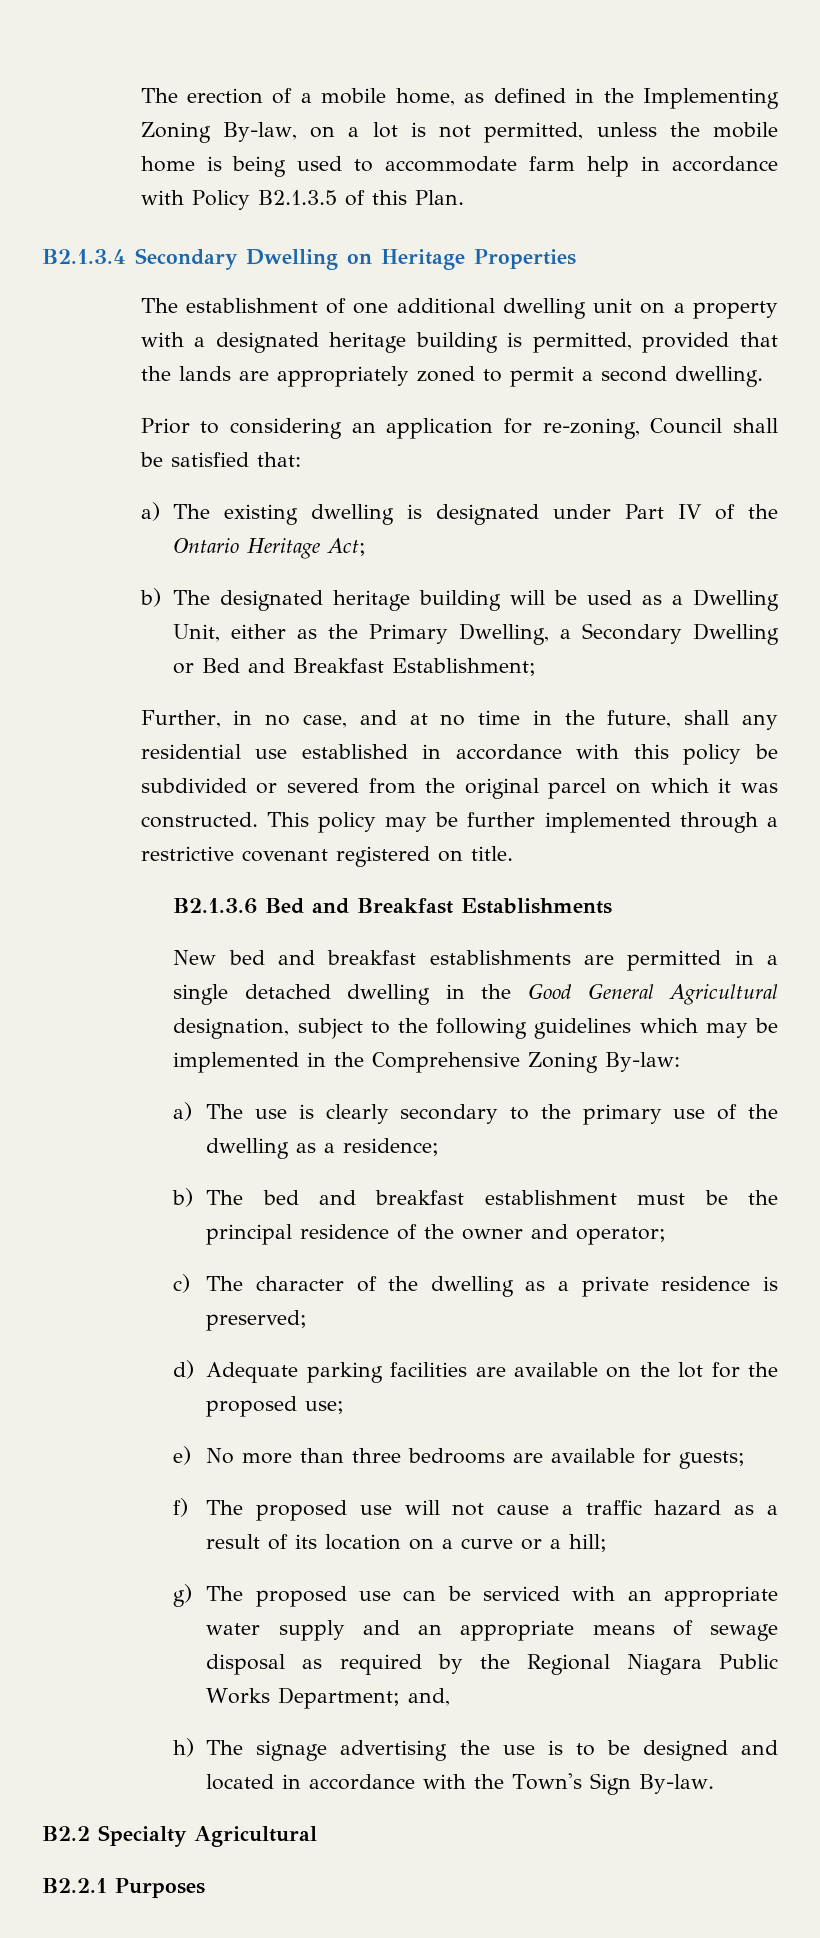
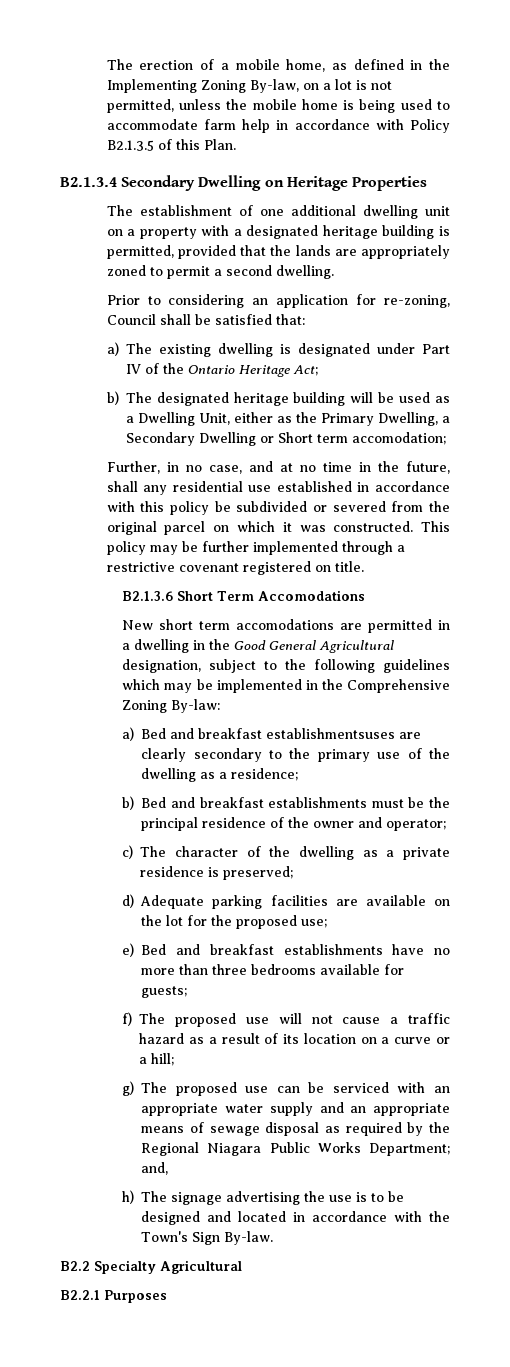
[202,658,537,676] Bed and Breakfast Establishment; -> [277,432,446,445] Short term accomodation;
[265,898,613,914] [173,950,571,965] Bed and Breakfast Establishments // New bed and breakfast establishments -> [177,590,366,601] [122,619,335,630] Short Term Accomodations // New short term accomodations
[173,984,331,1005] single detached -> (131, 646) none
[206,1104,314,1119] The use is -> [141,728,422,739] Bed and breakfast establishmentsuses are
[206,1190,617,1205] The bed and breakfast establishment -> [141,797,368,808] Bed and breakfast establishments
[206,1448,235,1464] No -> [141,944,450,955] Bed and breakfast establishments have no
[513,1453,544,1463] are -> (317, 969) none

